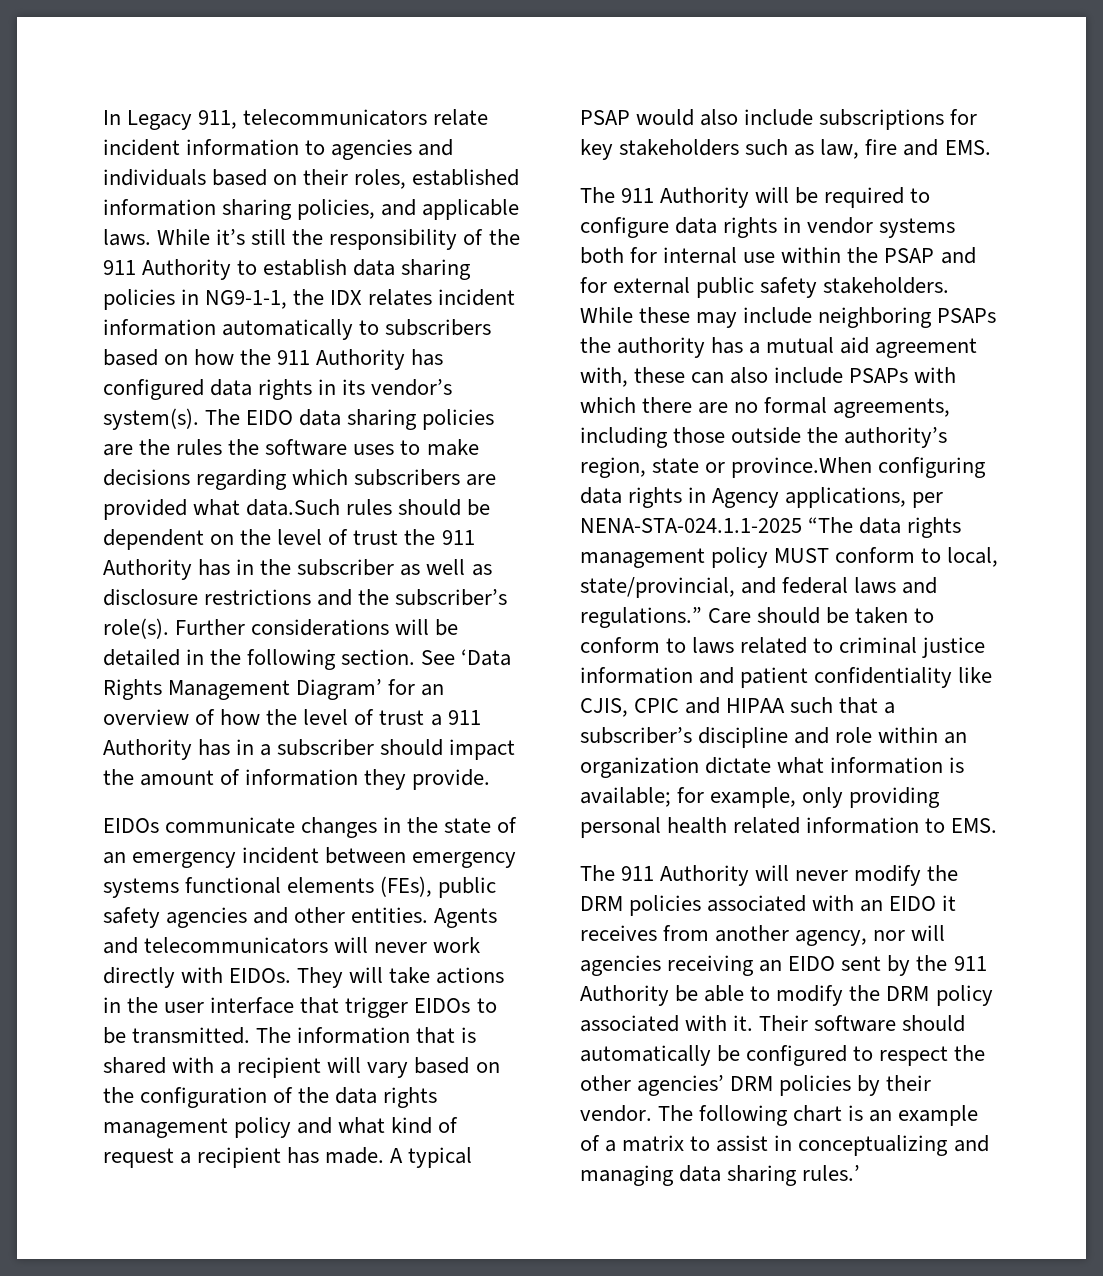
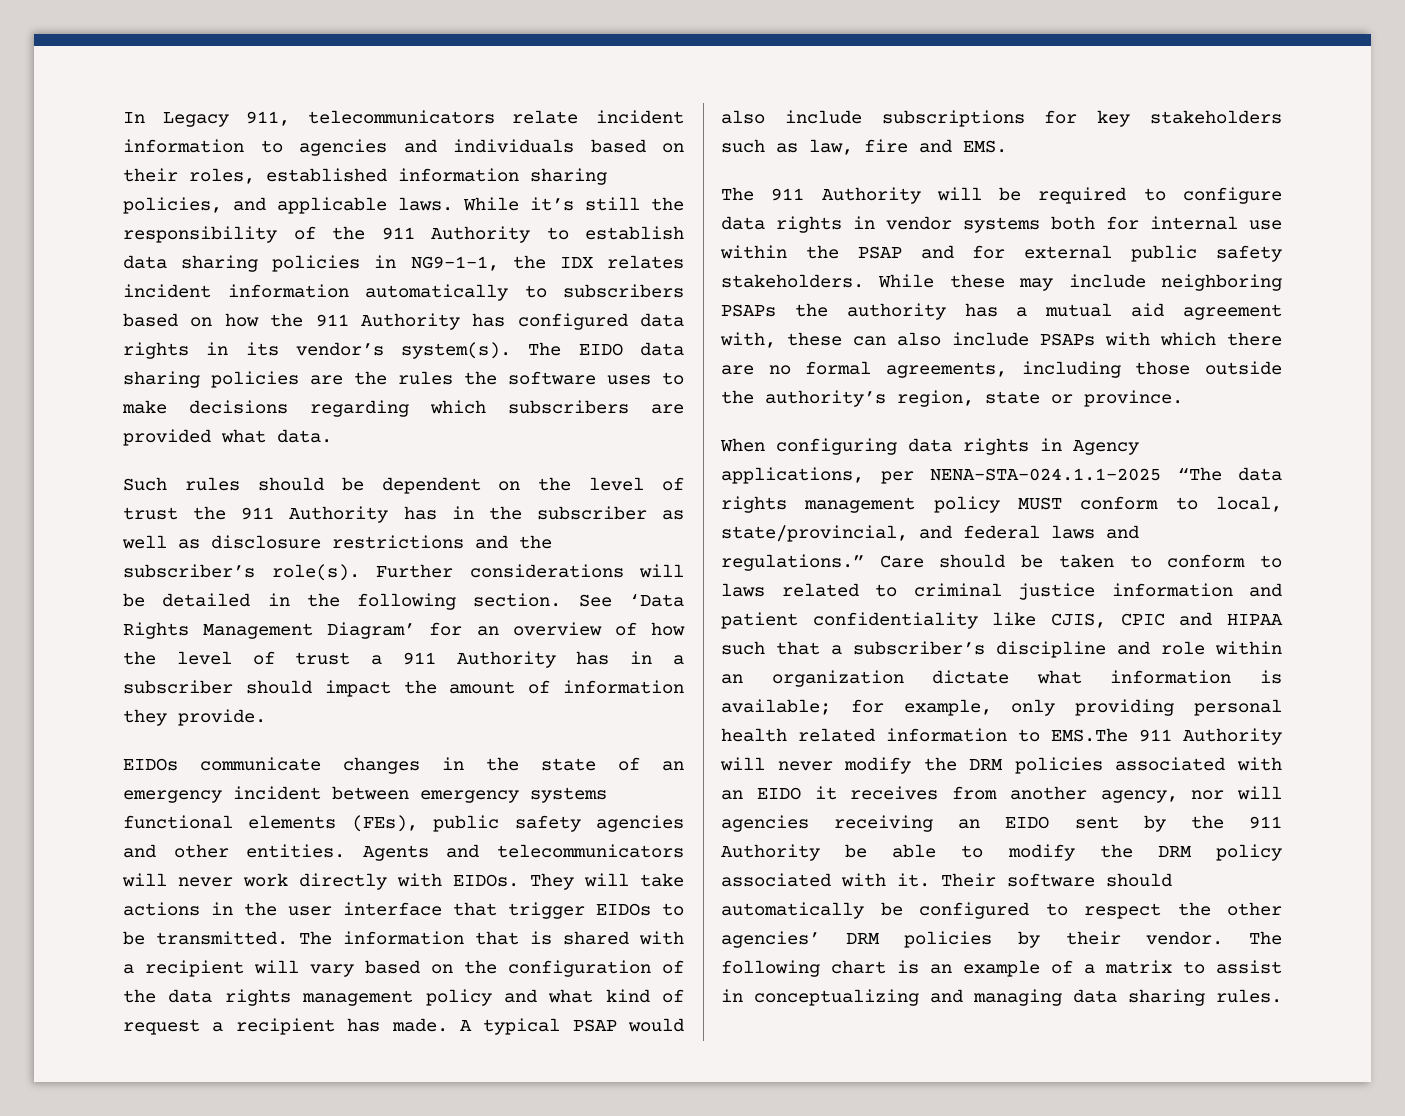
[246,499,341,516] data.Such -> [277,429,332,443] [123,477,167,491] data. // Such
[731,457,873,478] province.When -> [1084,390,1183,407] [720,438,765,452] province. // When
[951,818,998,833] [580,865,615,881] EMS. // The -> [1051,728,1128,742] EMS.The
[802,1165,861,1181] rules.’ -> [1216,989,1282,1003] rules.

